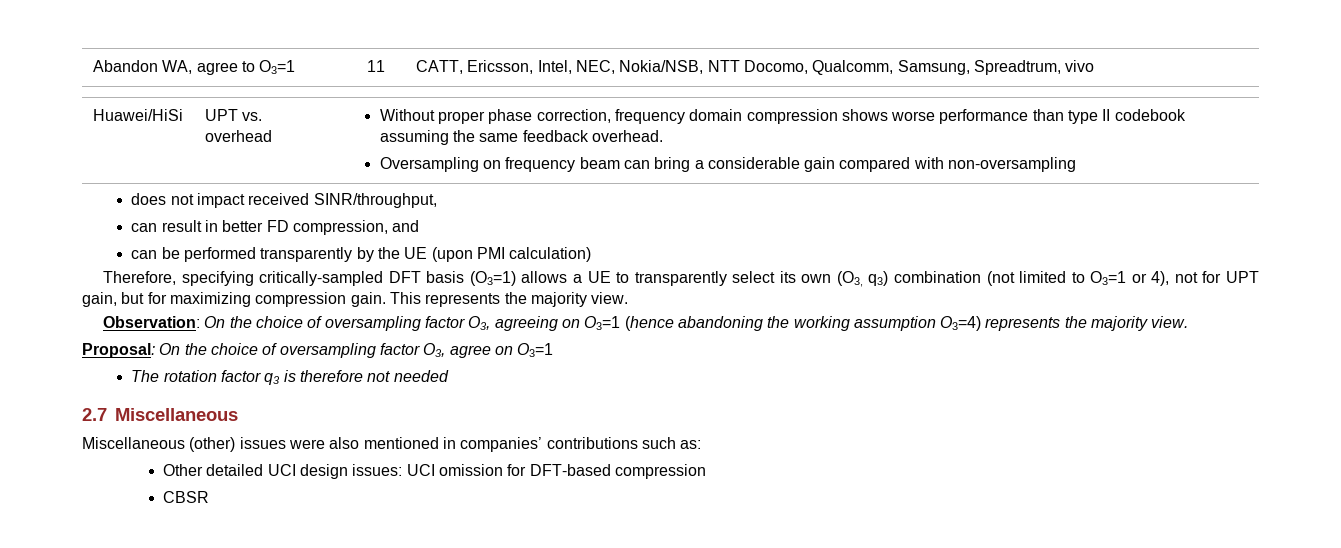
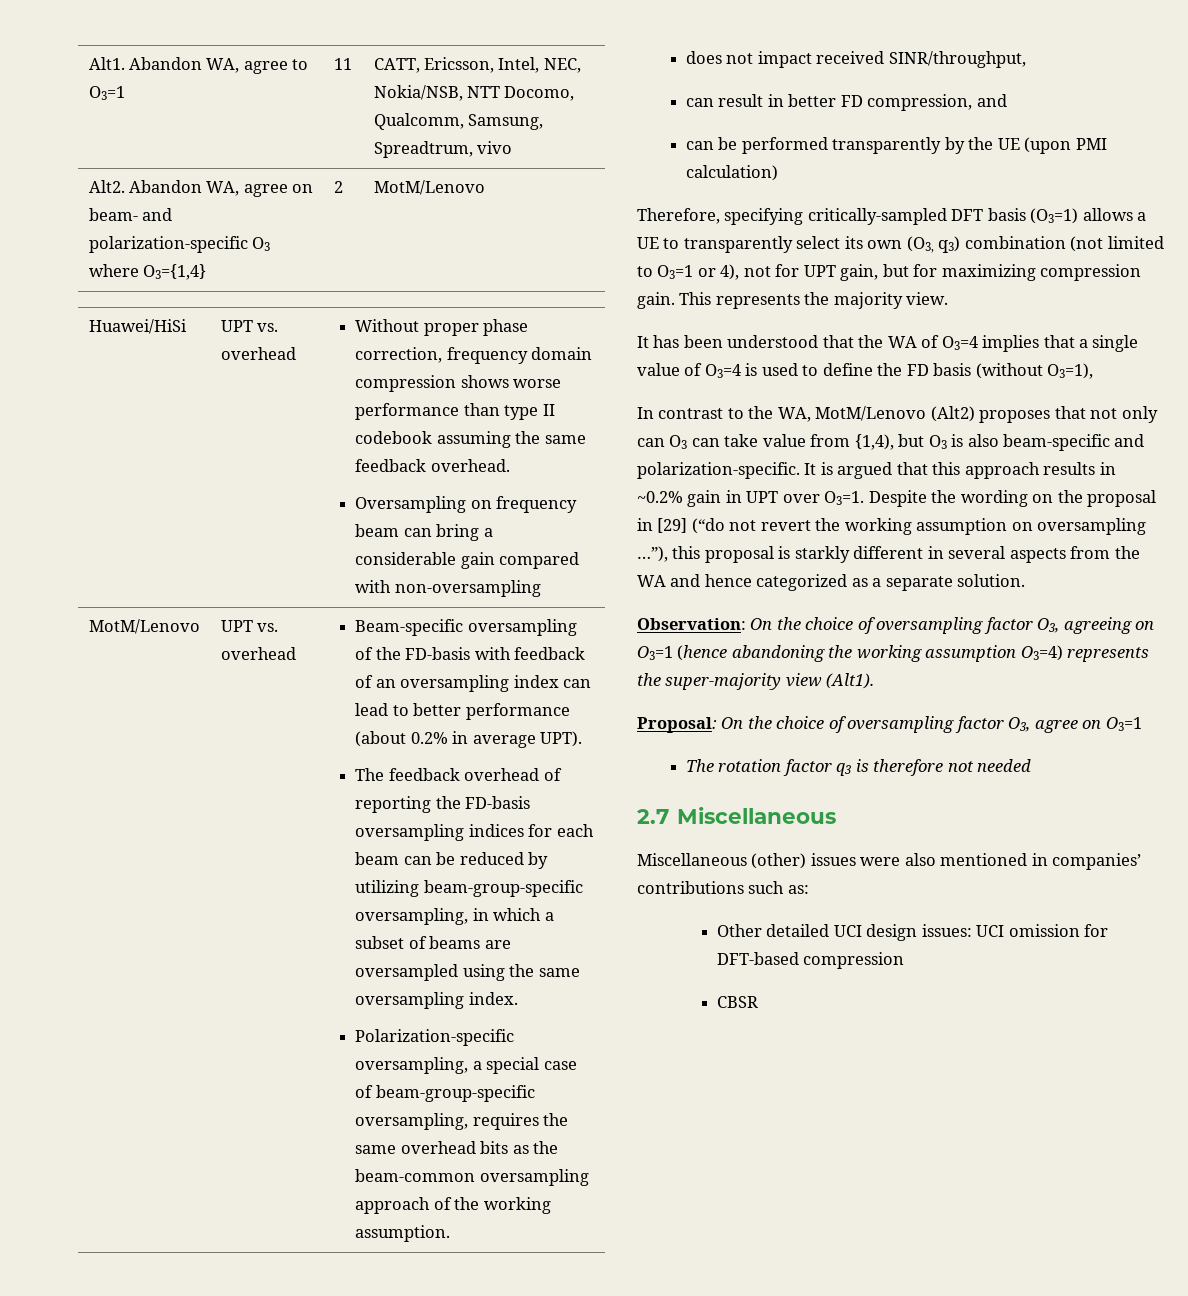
(92, 66) none -> [88,57,125,70] Alt1.
(1095, 66) none -> [88,180,314,197] [88,208,172,221] [88,236,270,253] [88,264,206,280] [333,181,343,193] [373,180,485,195] // Alt2. Abandon WA, agree on beam- and polarization-specific O3 where O3={1,4} | 2 | MotM/Lenovo
(1077, 164) none -> [88,619,200,634] [220,620,278,632] [220,647,296,660] [355,619,577,636] [355,647,585,660] [355,675,591,692] [355,703,570,720] [355,731,582,748] [355,768,562,781] [355,796,531,813] [355,824,594,841] [355,852,548,869] [355,880,583,897] [355,908,554,925] [355,936,511,949] [355,964,580,981] [355,992,518,1009] [355,1029,515,1046] [355,1057,577,1074] [355,1085,535,1102] [355,1113,569,1130] [355,1141,558,1154] [355,1169,589,1186] [355,1197,551,1214] [355,1225,451,1242] // MotM/Lenovo | UPT vs. overhead | Beam-specific oversampling of the FD-basis with feedback of an oversampling index can lead to better performance (about 0.2% in average UPT). // The feedback overhead of reporting the FD-basis oversampling indices for each beam can be reduced by utilizing beam-group-specific oversampling, in which a subset of beams are oversampled using the same oversampling index. // Polarization-specific oversampling, a special case of beam-group-specific oversampling, requires the same overhead bits as the beam-common oversampling approach of the working assumption.
(629, 298) none -> [637,335,1139,352] [637,363,1094,379] [637,406,1158,423] [637,434,1145,451] [637,462,1116,479] [637,490,1157,507] [637,518,1147,535] [637,546,1140,563] [637,574,1026,591] // It has been understood that the WA of O3=4 implies that a single value of O3=4 is used to define the FD basis (without O3=1), // In contrast to the WA, MotM/Lenovo (Alt2) proposes that not only can O3 can take value from {1,4), but O3 is also beam-specific and polarization-specific. It is argued that this approach results in ~0.2% gain in UPT over O3=1. Despite the wording on the proposal in [29] (“do not revert the working assumption on oversampling …”), this proposal is starkly different in several aspects from the WA and hence categorized as a separate solution.
[1091,316,1189,331] majority view. -> [665,673,875,690] super-majority view (Alt1).

